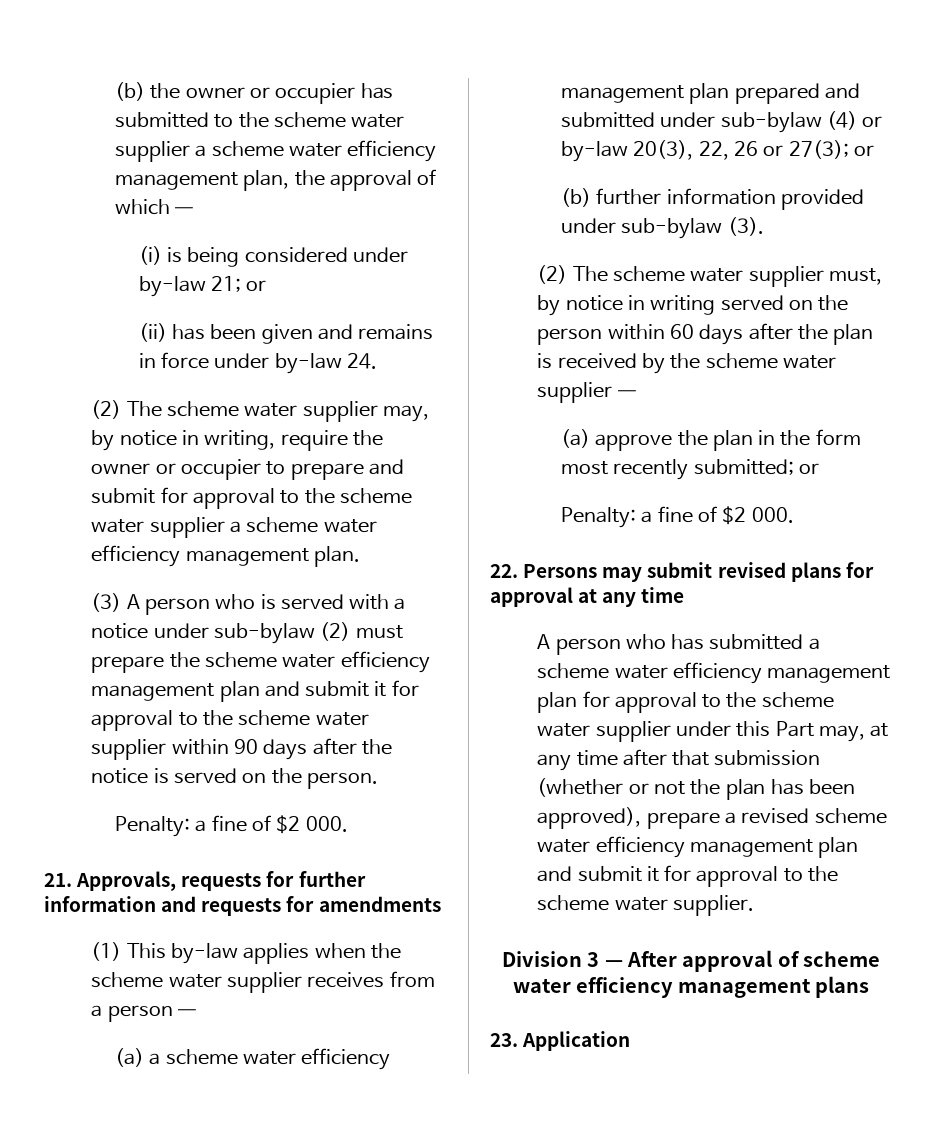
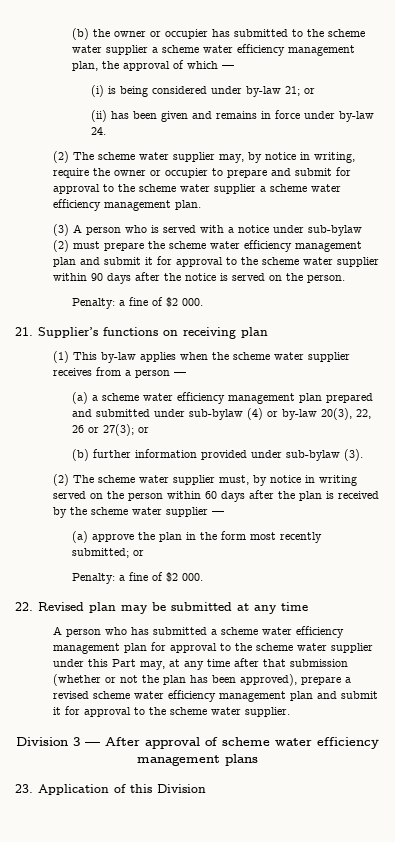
[76,871,366,891] [44,896,441,916] Approvals, requests for further information and requests for amendments -> [38,327,268,339] Supplier’s functions on receiving plan
[523,562,874,582] [490,587,573,607] Persons may submit revised plans for approval -> [38,602,232,614] Revised plan may be submitted
(631, 1041) none -> [114,784,206,793] of this Division

